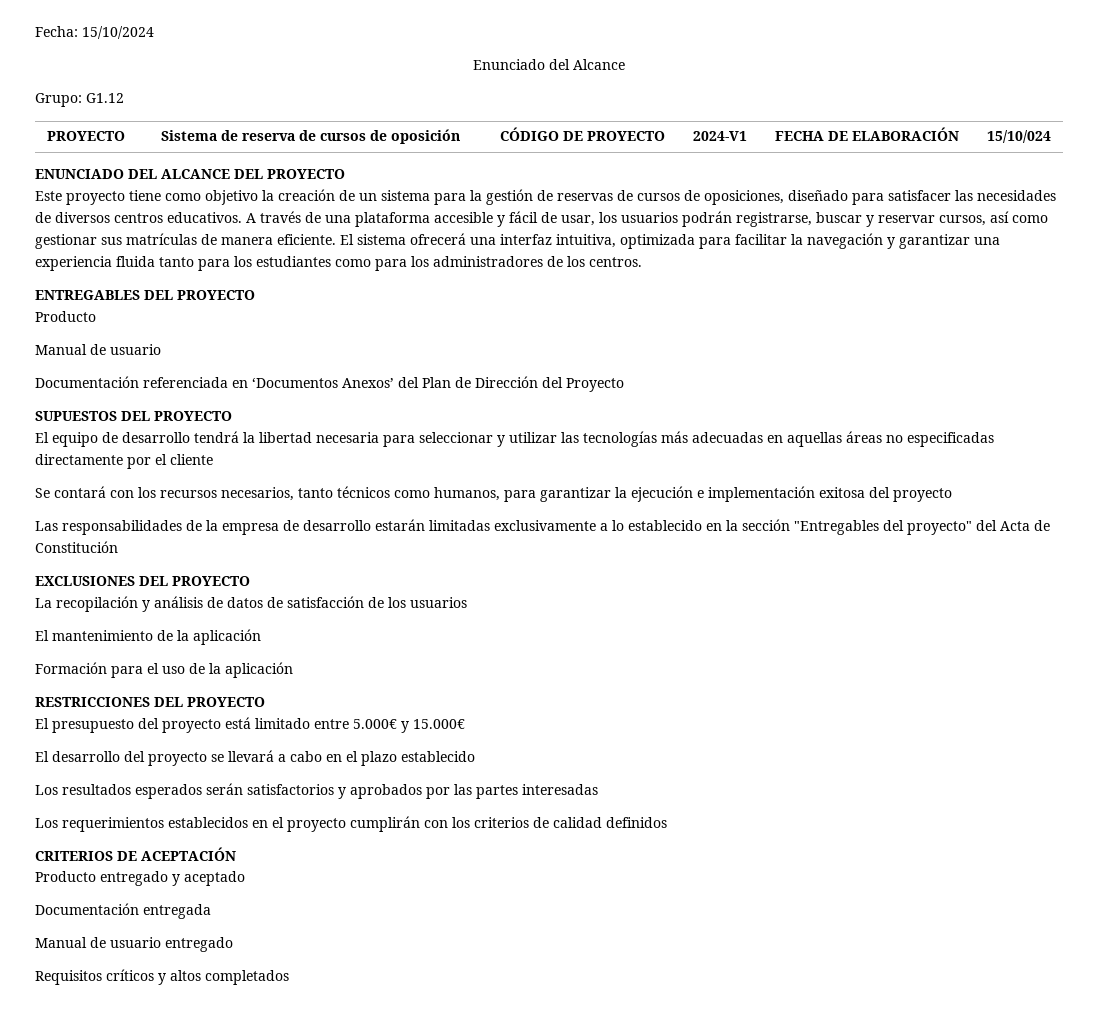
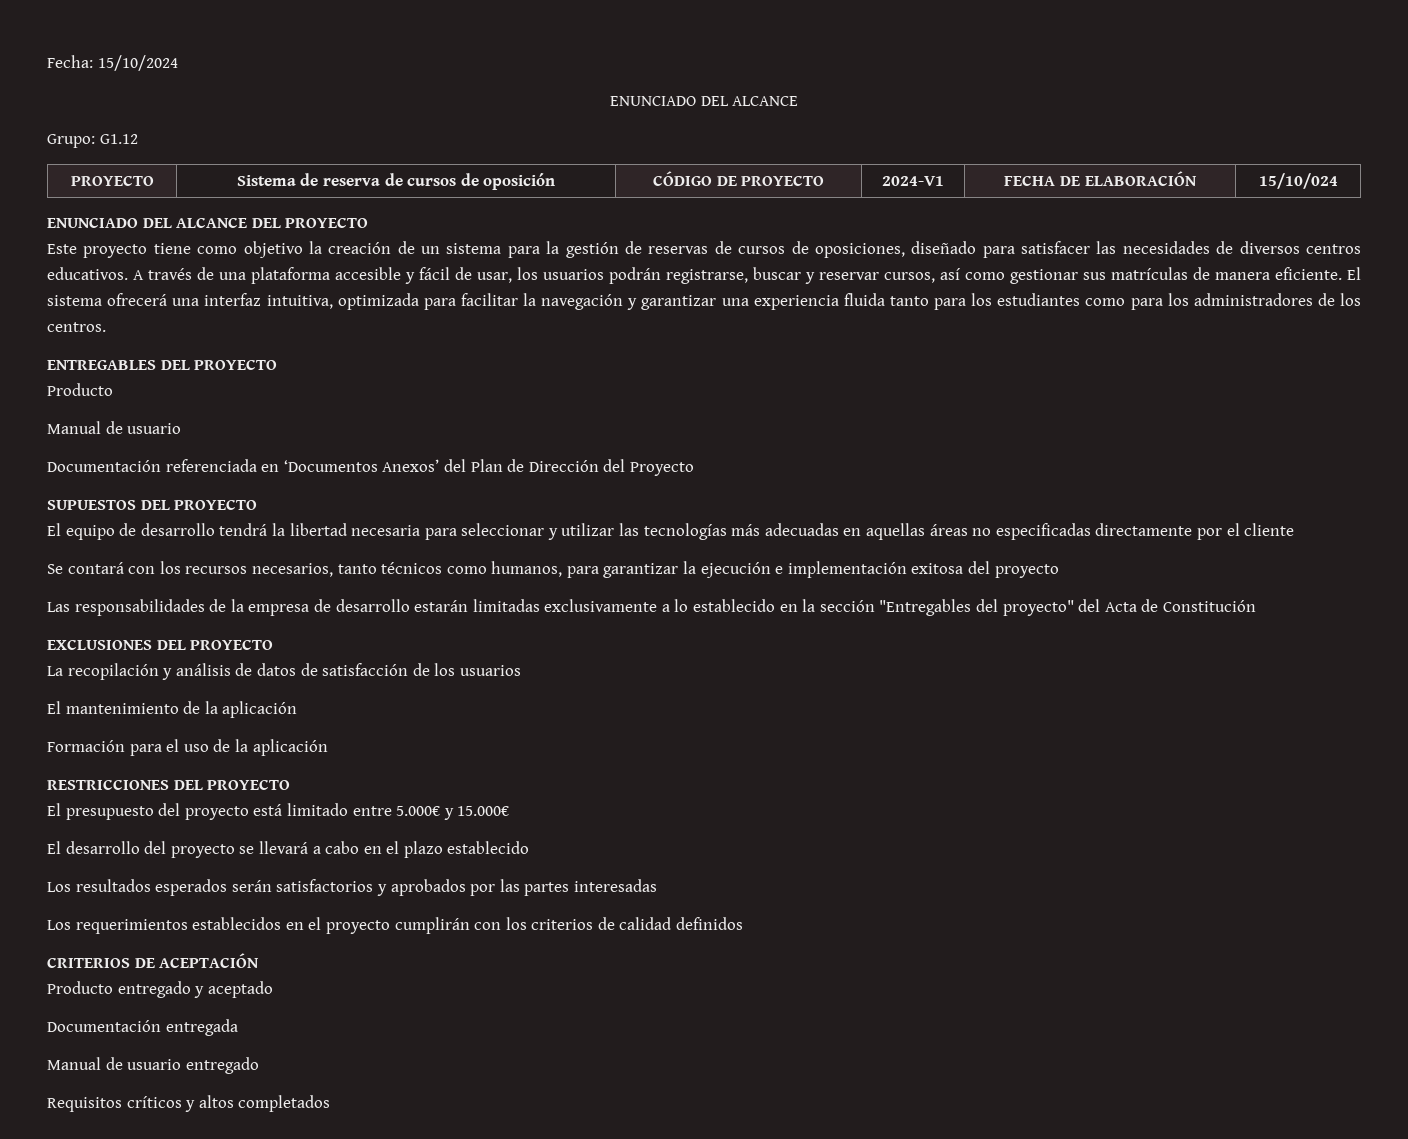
[473,59,625,70] Enunciado del Alcance -> [609,96,799,106] ENUNCIADO DEL ALCANCE

